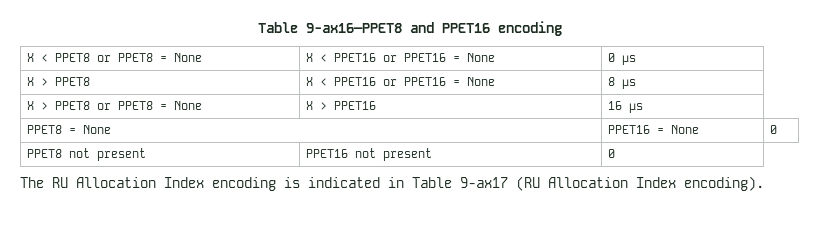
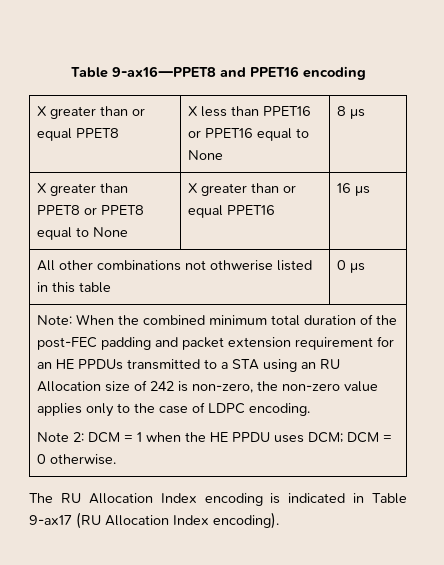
[40,53,202,62] [305,53,495,62] [607,53,636,65] [26,77,90,86] [305,77,460,86] < PPET8 or PPET8 = None | X < PPET16 or PPET16 = None | 0 μs // X > PPET8 | X < PPET16 or PPET16 = -> [49,106,145,119] [36,128,119,141] [187,106,311,117] [187,128,309,141] greater than or equal PPET8 | X less than PPET16 or PPET16 equal to
[40,101,202,110] [305,101,327,110] > PPET8 or PPET8 = None | X > -> [49,183,128,196] [36,205,144,215] [36,227,128,240] [187,183,296,196] [187,205,223,218] greater than PPET8 or PPET8 equal to None | X greater than or equal
[26,125,111,134] [607,125,699,134] [769,125,777,134] [26,148,146,161] [305,148,432,161] [607,149,615,158] PPET8 = None | PPET16 = None | 0 // PPET8 not present | PPET16 not present | 0 -> [36,260,312,271] [36,282,111,293] [336,260,365,273] [36,314,397,326] [36,336,394,350] [36,359,340,372] [36,380,378,393] [36,402,310,417] [36,432,392,443] [36,454,116,465] All other combinations not othwerise listed in this table | 0 μs // Note: When the combined minimum total duration of the post-FEC padding and packet extension requirement for an HE PPDUs transmitted to a STA using an RU Allocation size of 242 is non-zero, the non-zero value applies only to the case of LDPC encoding. // Note 2: DCM = 1 when the HE PPDU uses DCM; DCM = 0 otherwise.

